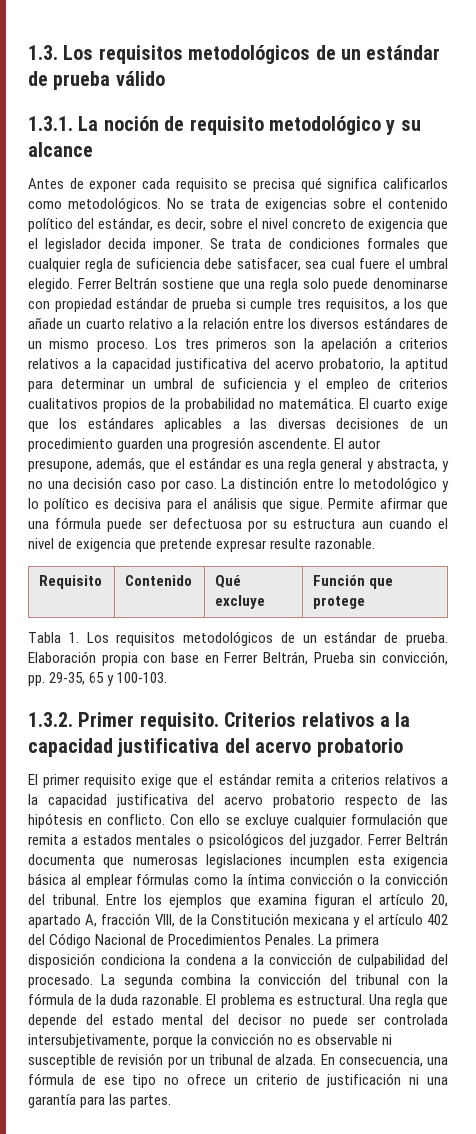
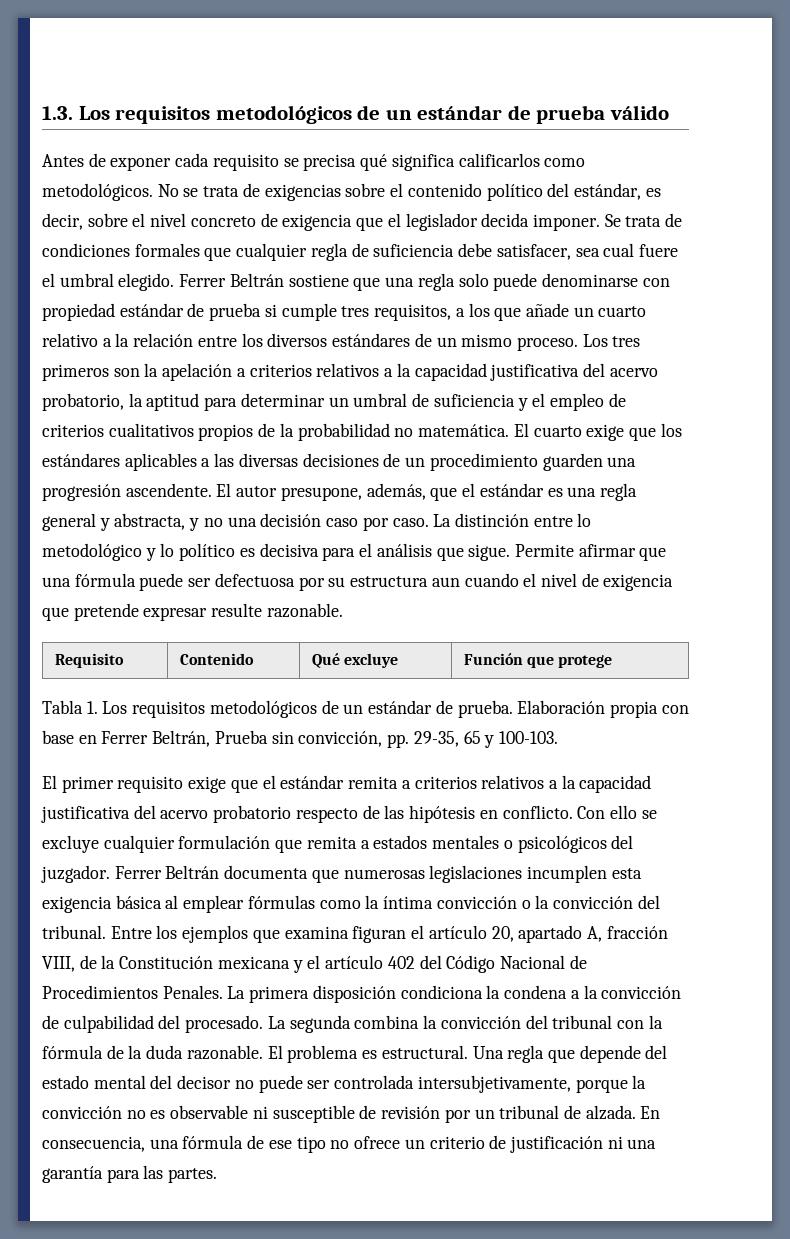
[28,116,421,135] [28,142,93,157] // 1.3.1. La noción de requisito metodológico y su alcance -> (669, 112) none
[28,712,411,731] [28,738,403,757] // 1.3.2. Primer requisito. Criterios relativos a la capacidad justificativa del acervo probatorio -> (558, 737) none

